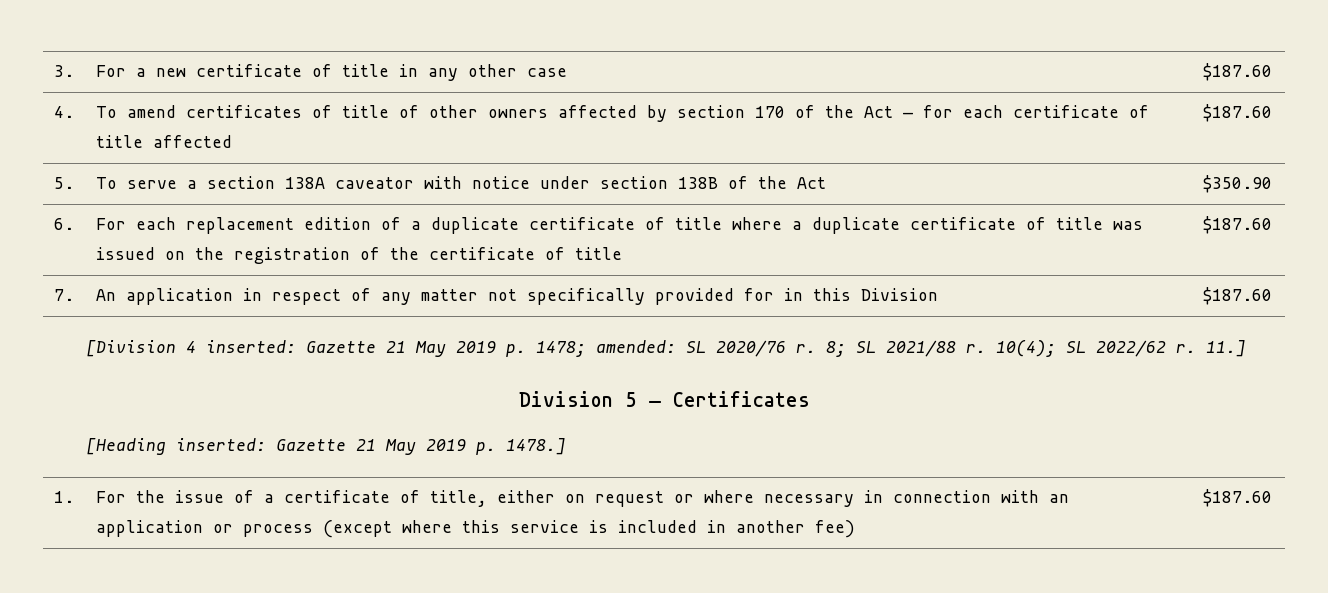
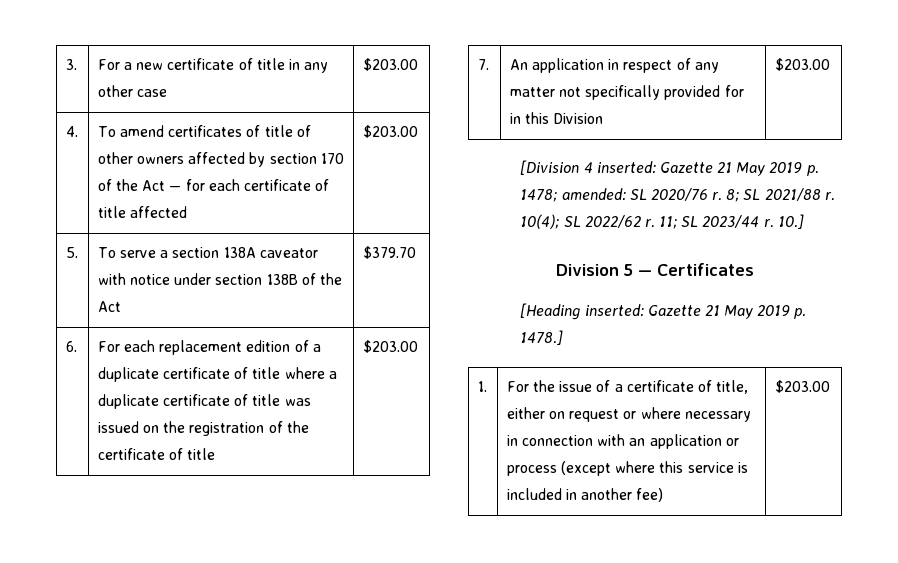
[1202,63,1272,81] $187.60 -> [362,58,418,71] $203.00
[1202,104,1272,122] $187.60 -> [362,125,418,138] $203.00
[1202,175,1272,193] $350.90 -> [362,246,416,259] $379.70
[1202,216,1272,234] $187.60 -> [362,340,418,353] $203.00
[1202,287,1272,305] $187.60 -> [774,58,830,71] $203.00
[1205,340,1246,357] 11.] -> [659,214,804,229] 11; SL 2023/44 r. 10.]
[1202,489,1272,507] $187.60 -> [774,380,830,393] $203.00

